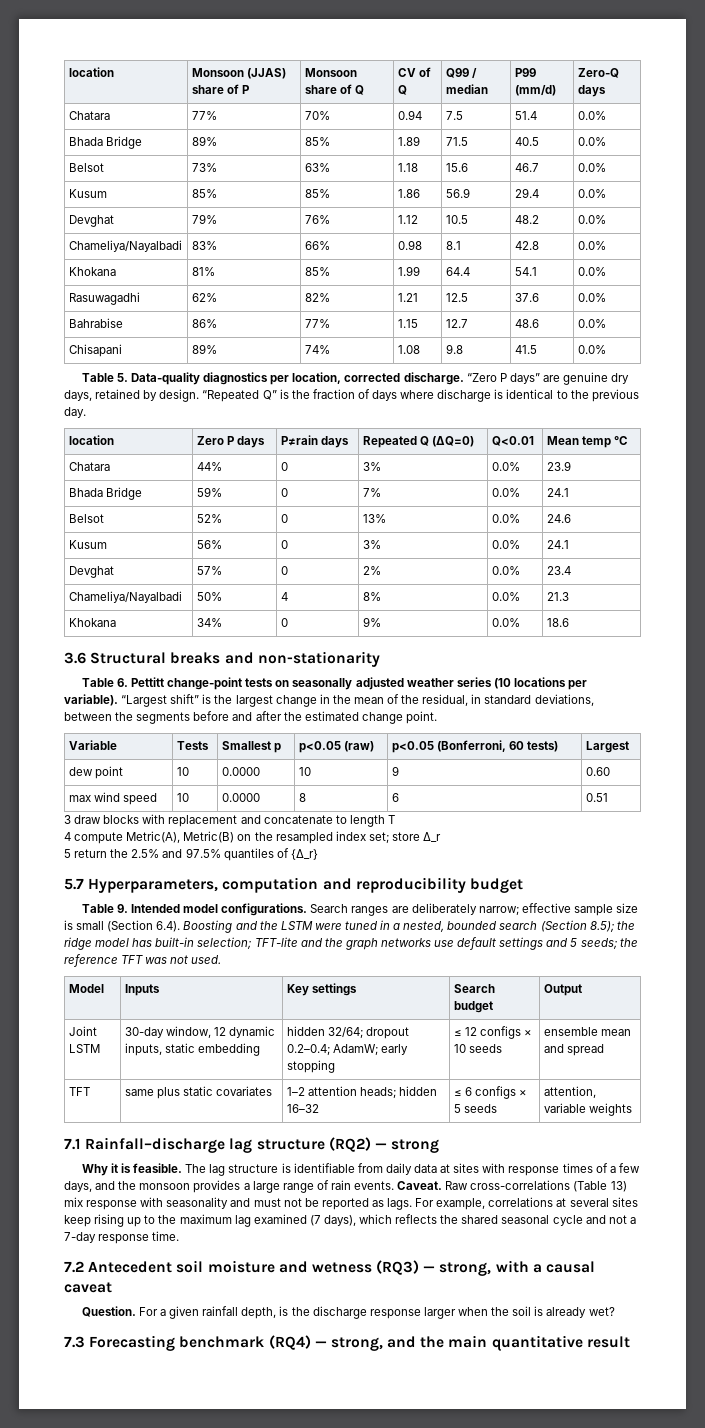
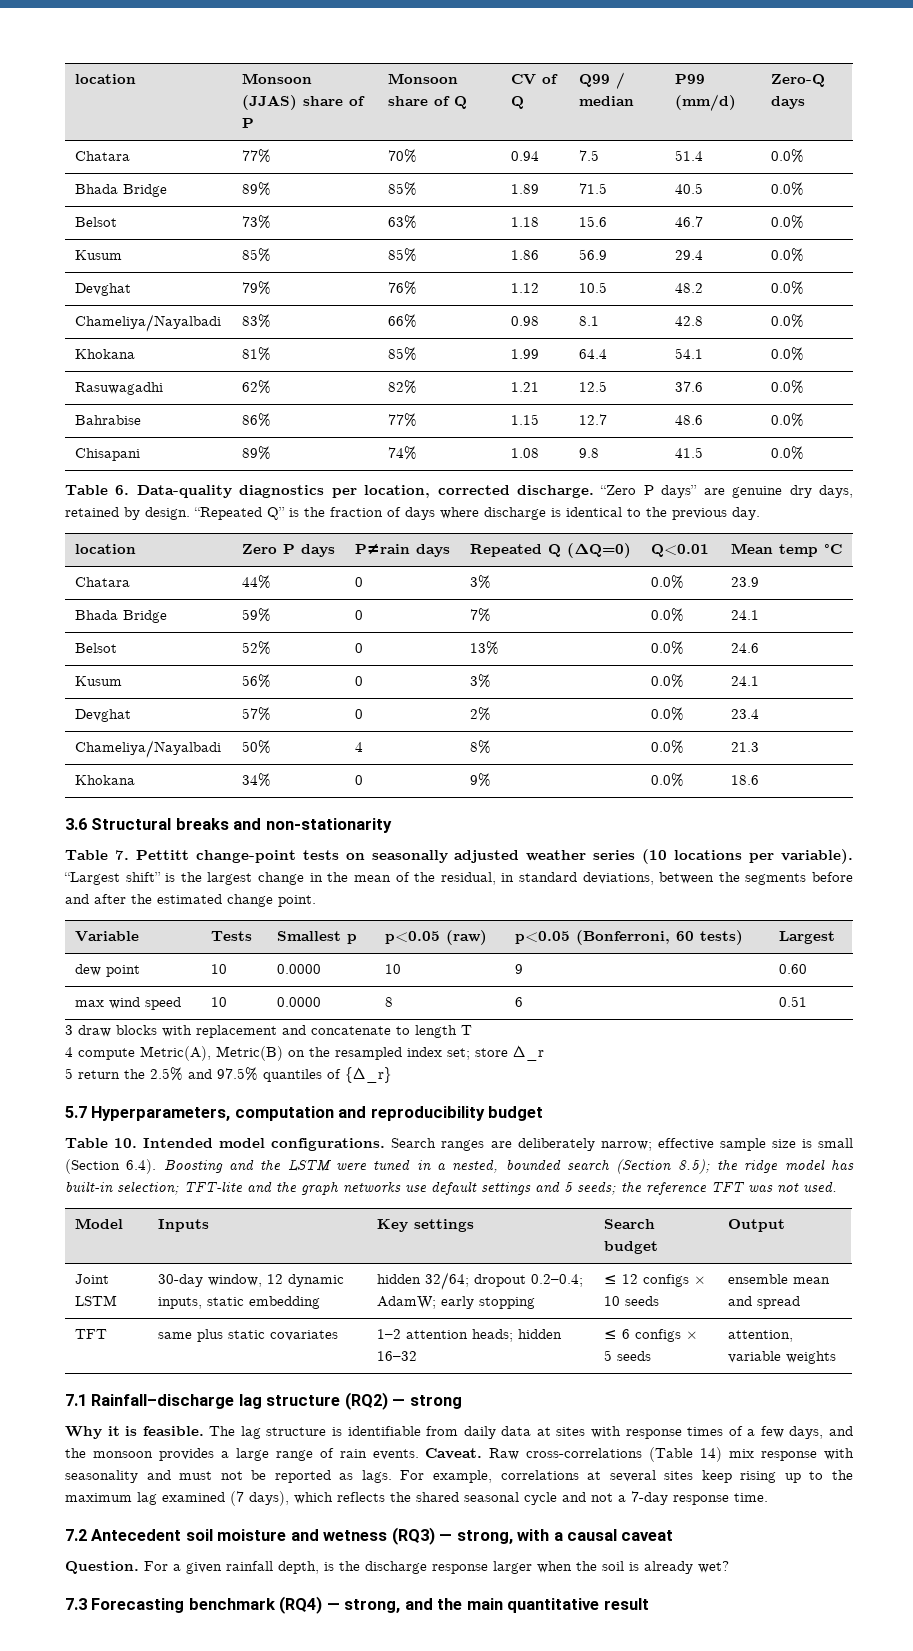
[116,373,128,382] 5. -> [115,485,130,495] 6.
[116,678,128,687] 6. -> [114,850,129,860] 7.
[116,904,128,913] 9. -> [114,1138,138,1148] 10.
[610,1181,627,1192] 13) -> [700,1447,723,1462] 14)

